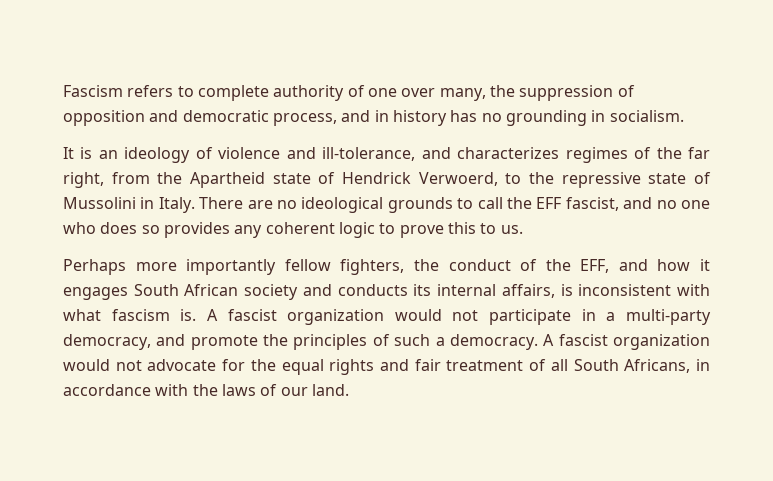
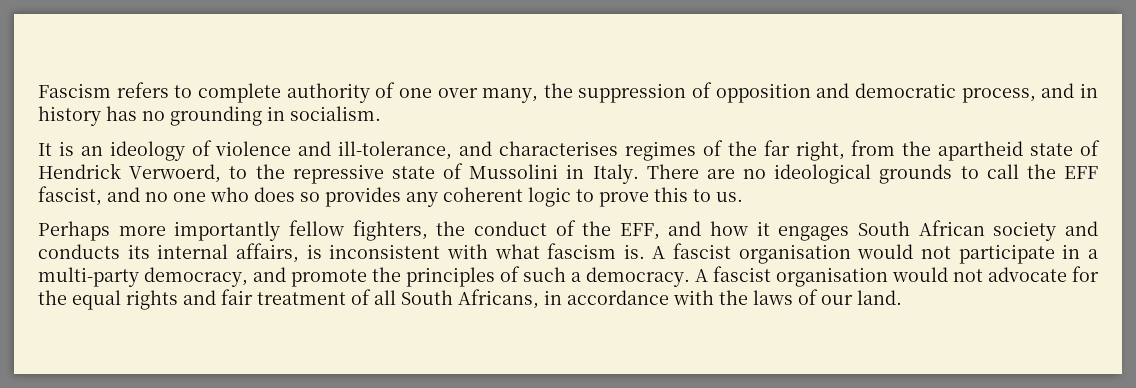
[457,147,560,159] characterizes -> [499,141,619,156] characterises
[190,172,265,188] Apartheid -> [938,141,1024,161] apartheid
[287,309,385,325] organization -> [738,244,851,264] organisation
[613,334,711,350] organization -> [776,267,888,287] organisation

